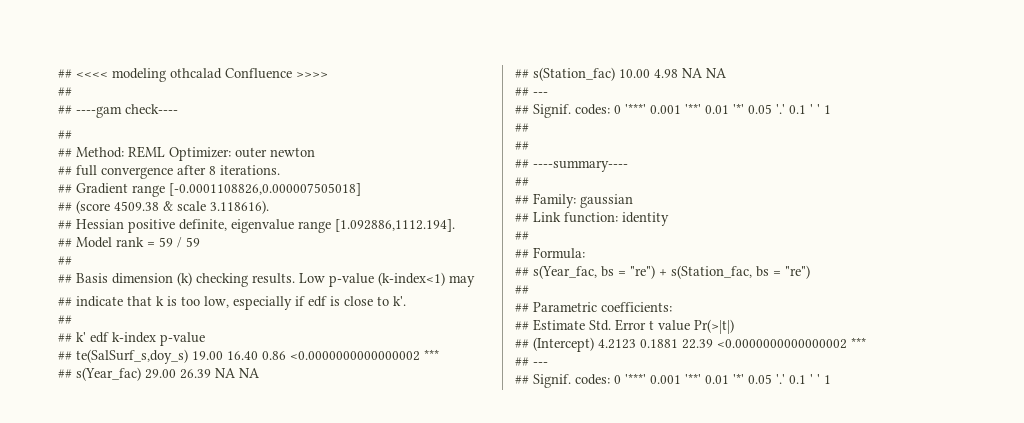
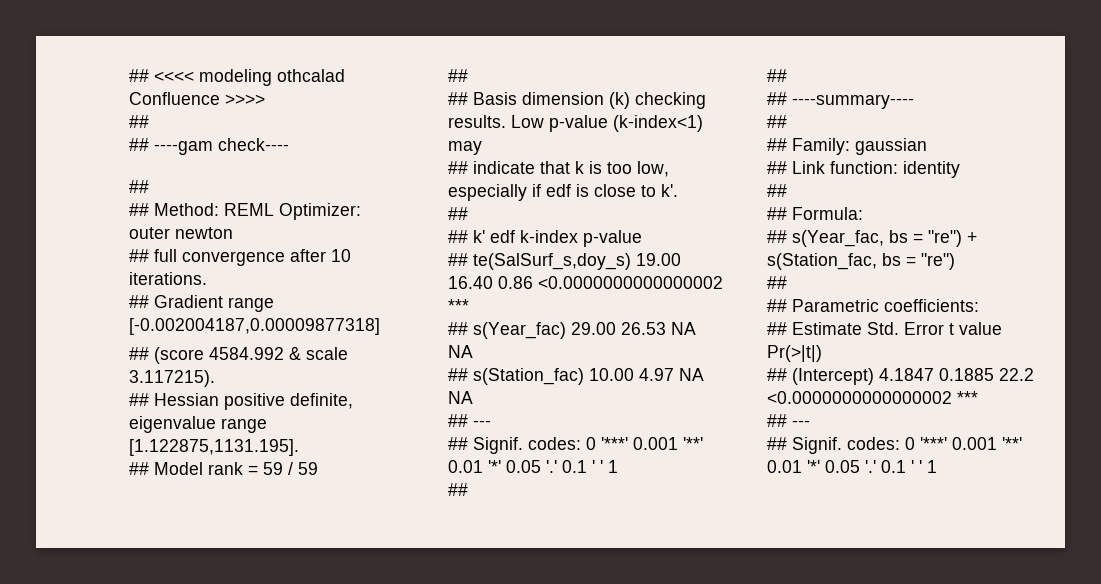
[209,166,216,175] 8 -> [331,249,351,262] 10
[169,183,361,196] [-0.0001108826,0.000007505018] -> [129,318,380,335] [-0.002004187,0.00009877318]
[114,201,159,211] 4509.38 -> [209,347,284,360] 4584.992
[210,200,269,214] 3.118616). -> [129,370,215,387] 3.117215).
[335,219,455,232] [1.092886,1112.194]. -> [129,439,299,456] [1.122875,1131.195].
[180,369,211,379] 26.39 -> [621,322,666,335] 26.53
[654,69,678,78] 4.98 -> [639,368,674,381] 4.97
[598,339,713,349] 4.2123 0.1881 22.39 -> [879,368,1034,381] 4.1847 0.1885 22.2

